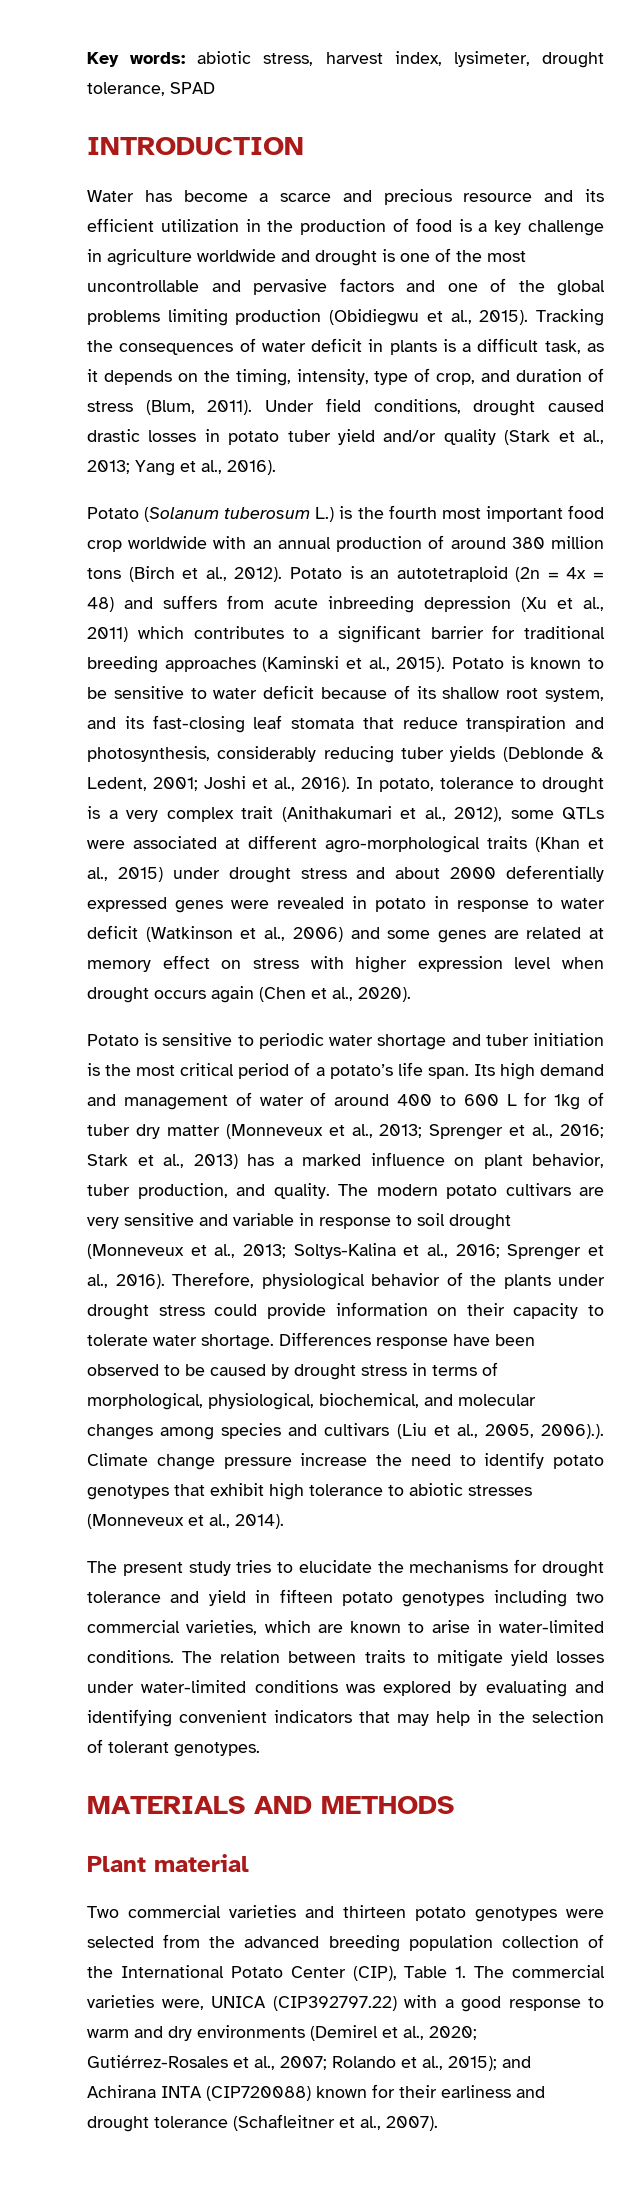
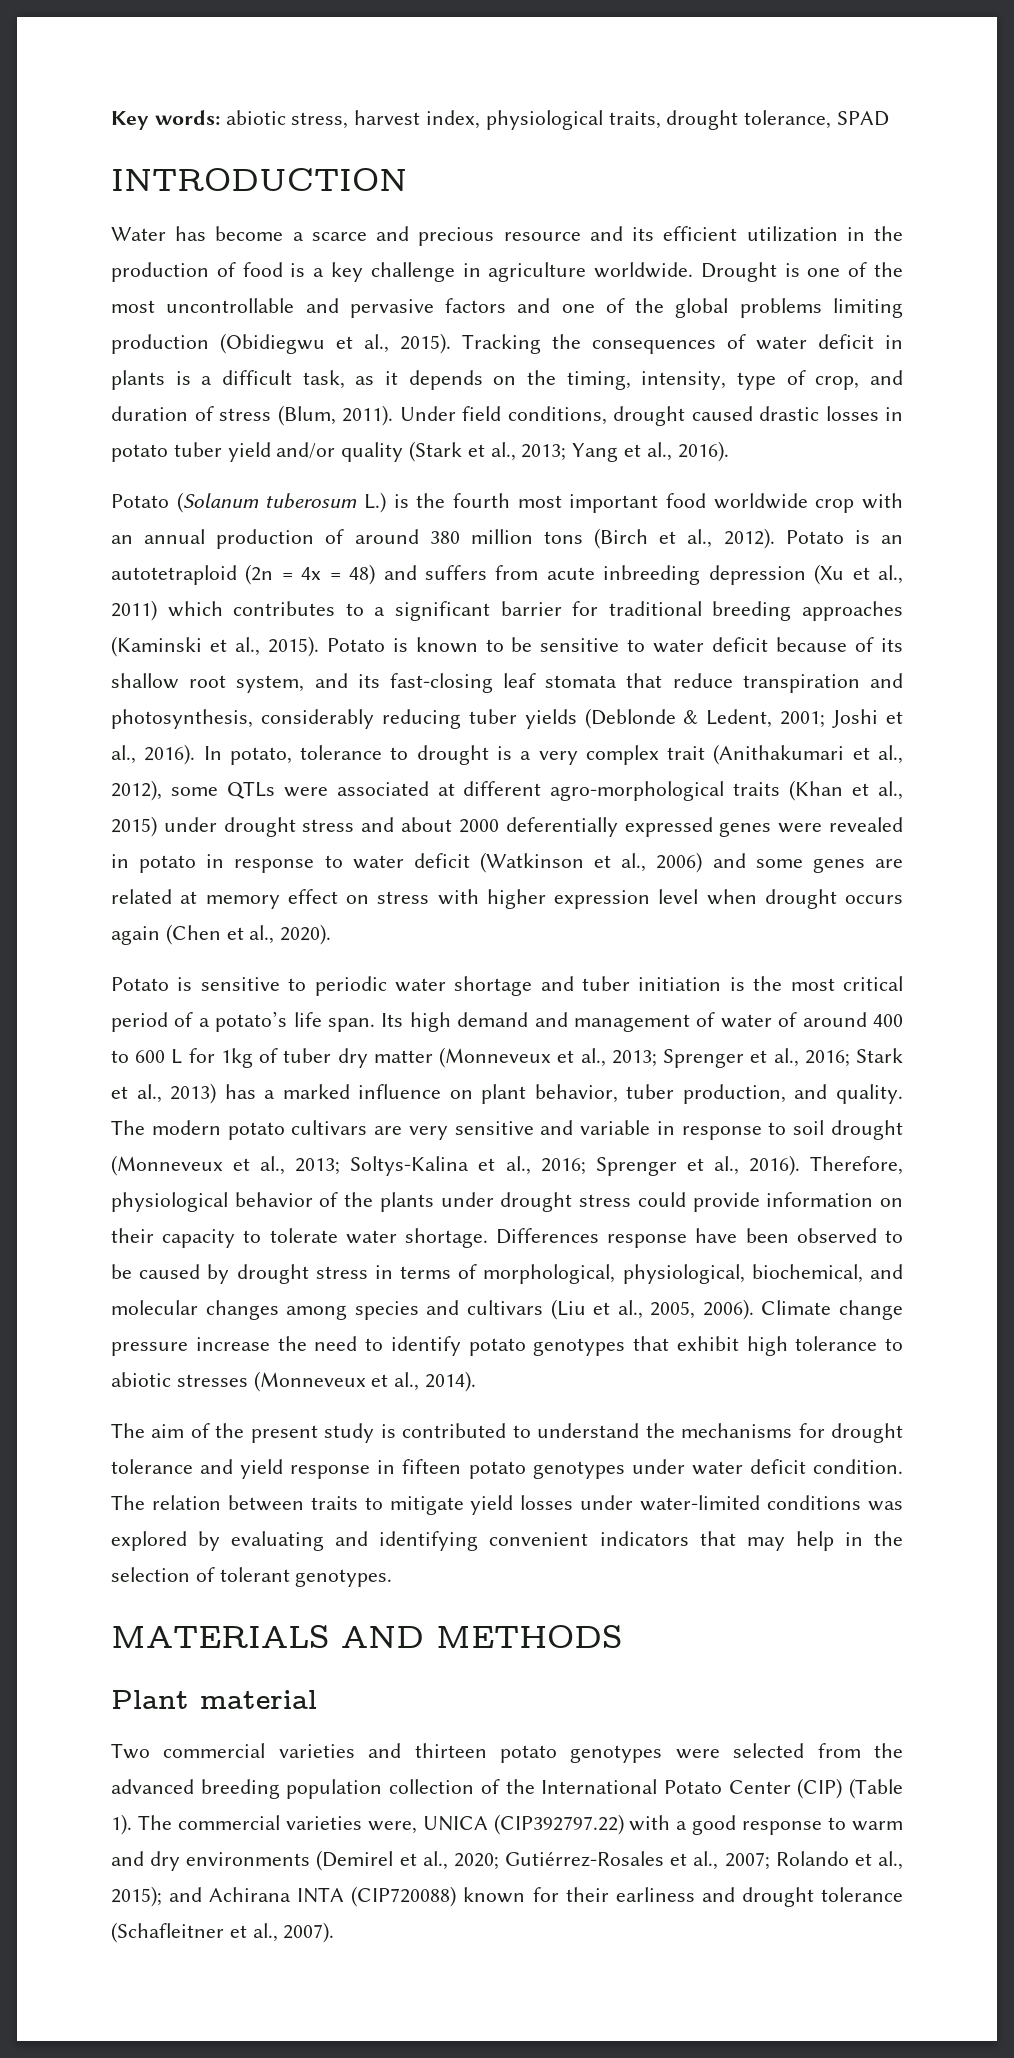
[453,51,530,67] lysimeter, -> [485,110,661,130] physiological traits,
[197,249,377,266] worldwide and drought -> [594,262,777,282] worldwide. Drought
[87,536,208,552] crop worldwide -> [713,493,855,513] worldwide crop
[540,1424,604,1439] 2006).). -> [702,1299,754,1320] 2006).
[122,1560,372,1576] present study tries to elucidate -> [151,1423,640,1443] aim of the present study is contributed to understand
(246, 1598) none -> [290,1465,371,1479] response
[493,1590,604,1607] [87,1620,604,1635] [87,1650,174,1663] including two commercial varieties, which are known to arise in water-limited conditions. -> [631,1459,903,1475] under water deficit condition.
[352,1966,467,1981] (CIP), Table 1. -> [797,1778,904,1799] [111,1814,132,1835] (CIP) (Table 1).

